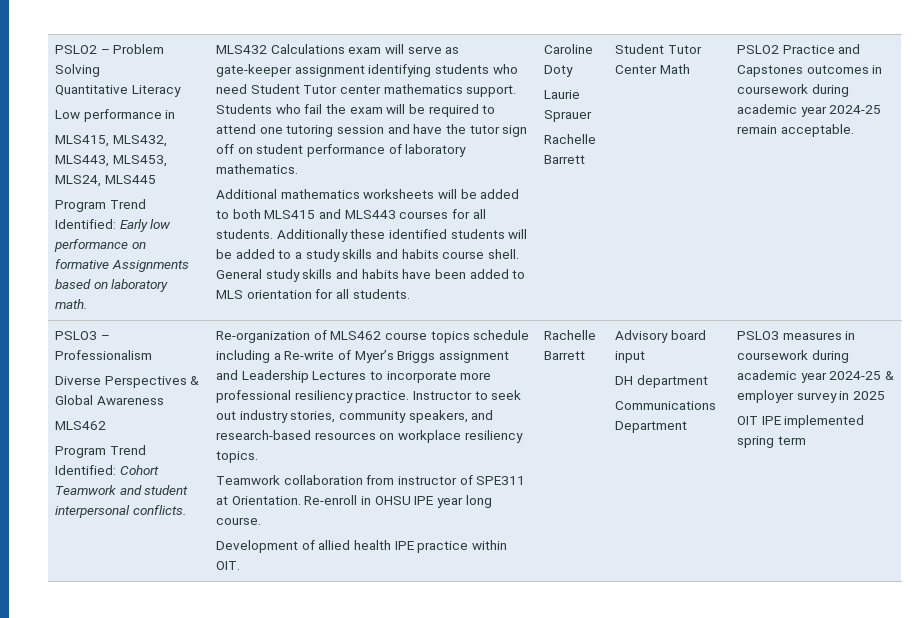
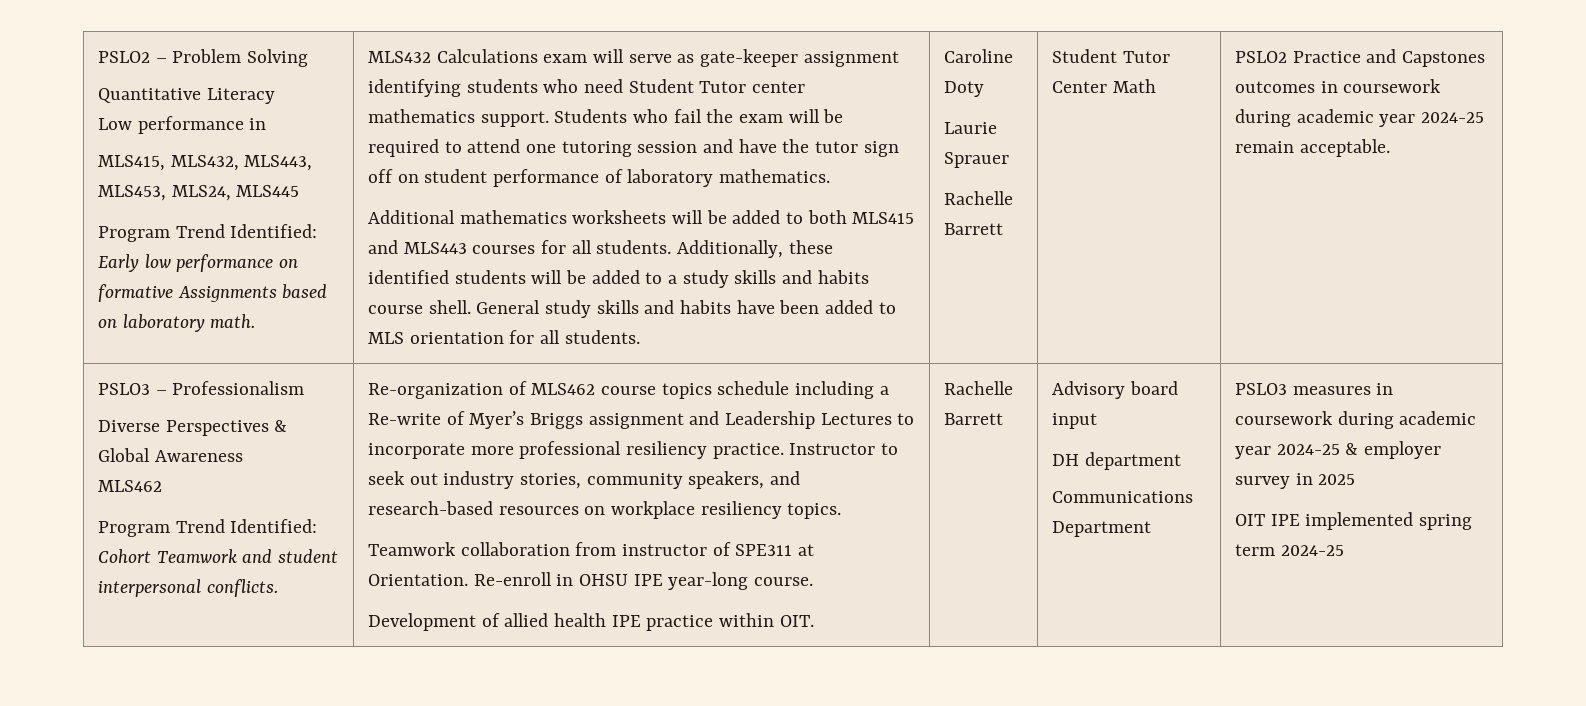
[276,229,348,242] Additionally -> [676,240,783,258] Additionally,
[437,495,492,508] year long -> [668,572,749,590] year-long
(806, 440) none -> [1280,545,1344,556] 2024-25

